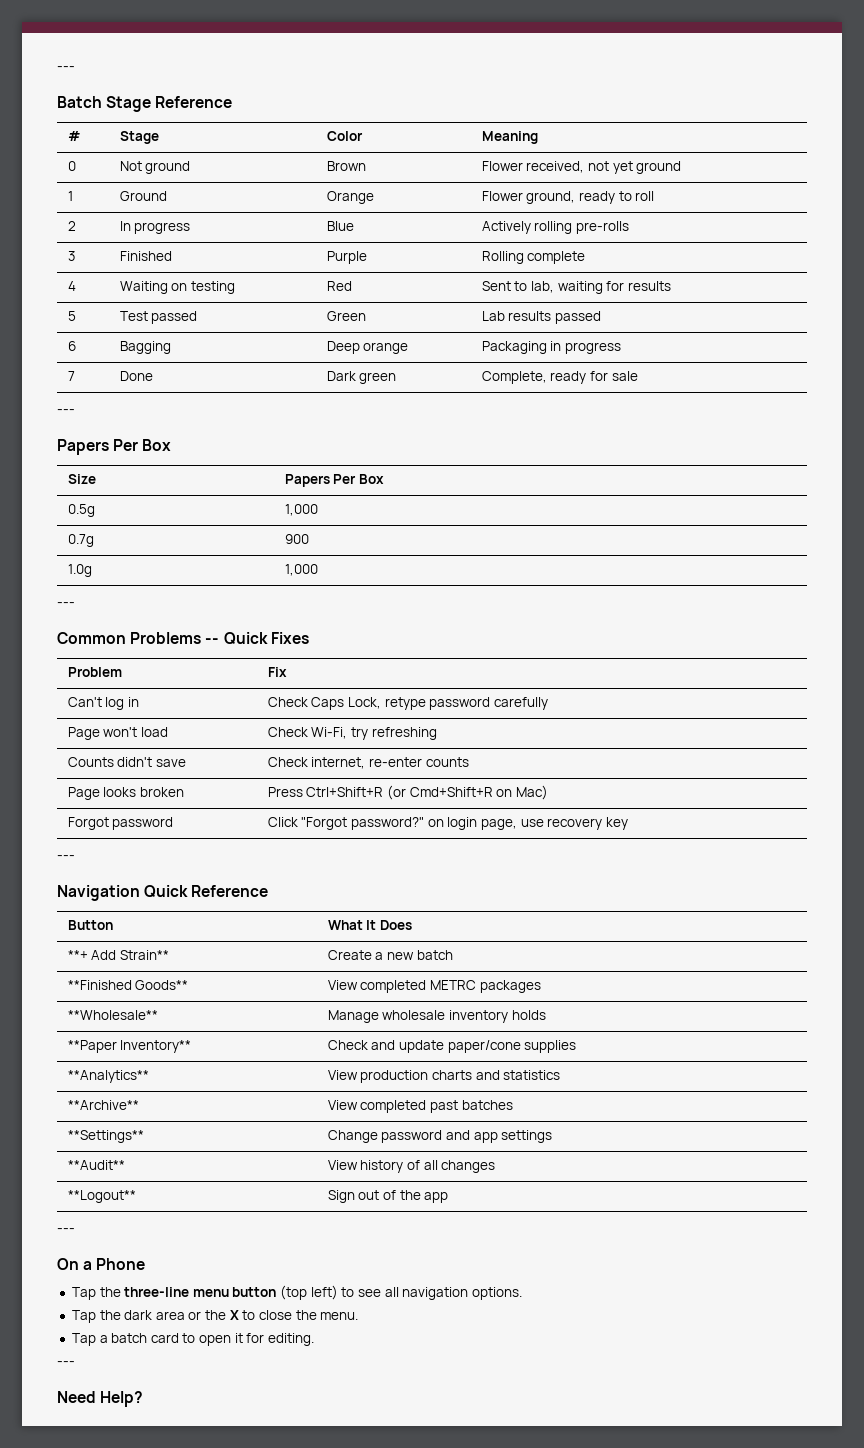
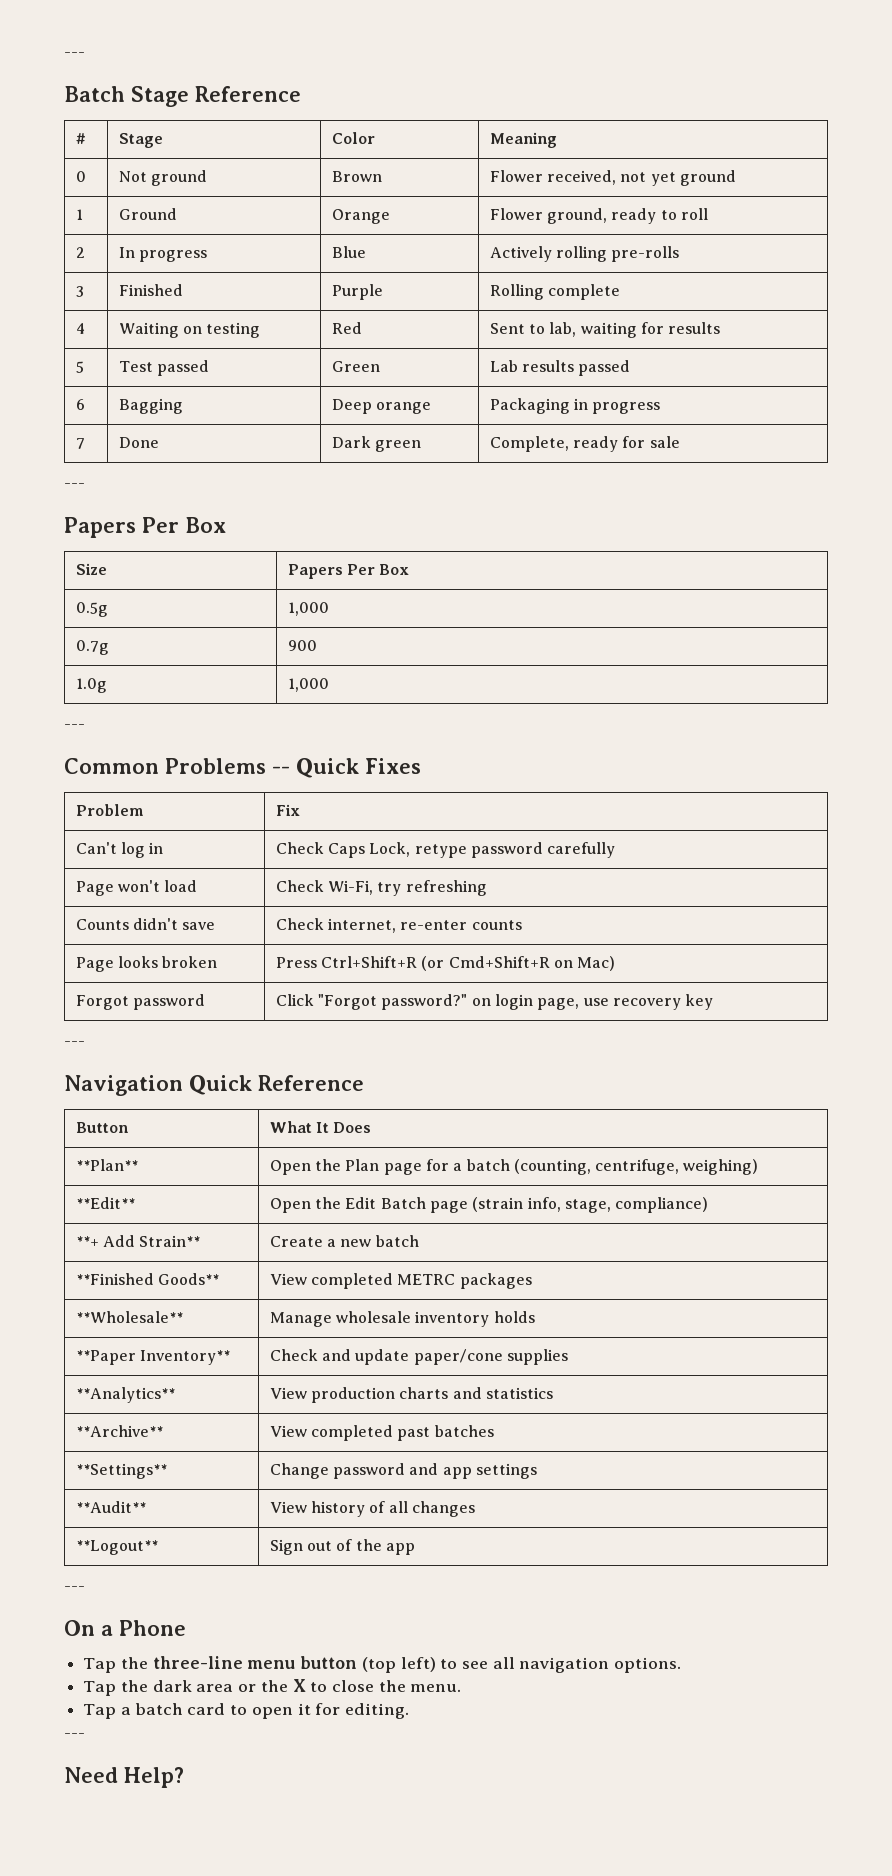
(412, 925) none -> [75,1159,138,1171] [269,1159,759,1175] [75,1197,135,1209] [269,1197,709,1213] // **Plan** | Open the Plan page for a batch (counting, centrifuge, weighing) // **Edit** | Open the Edit Batch page (strain info, stage, compliance)

